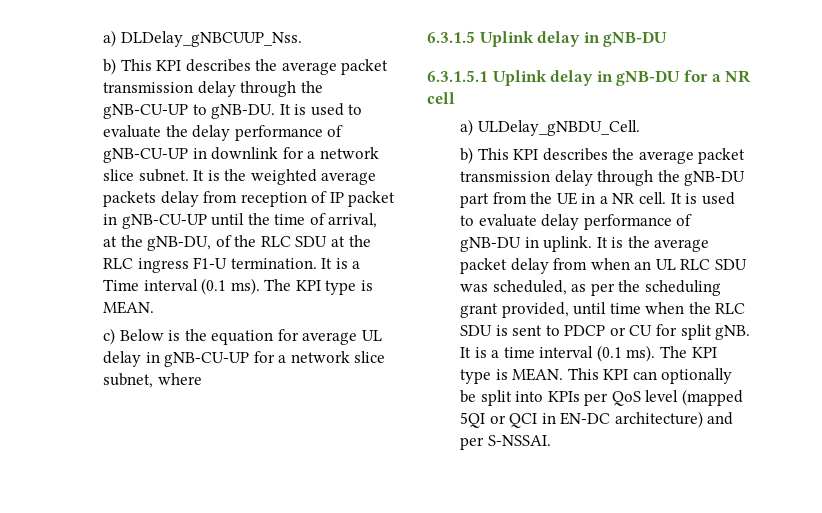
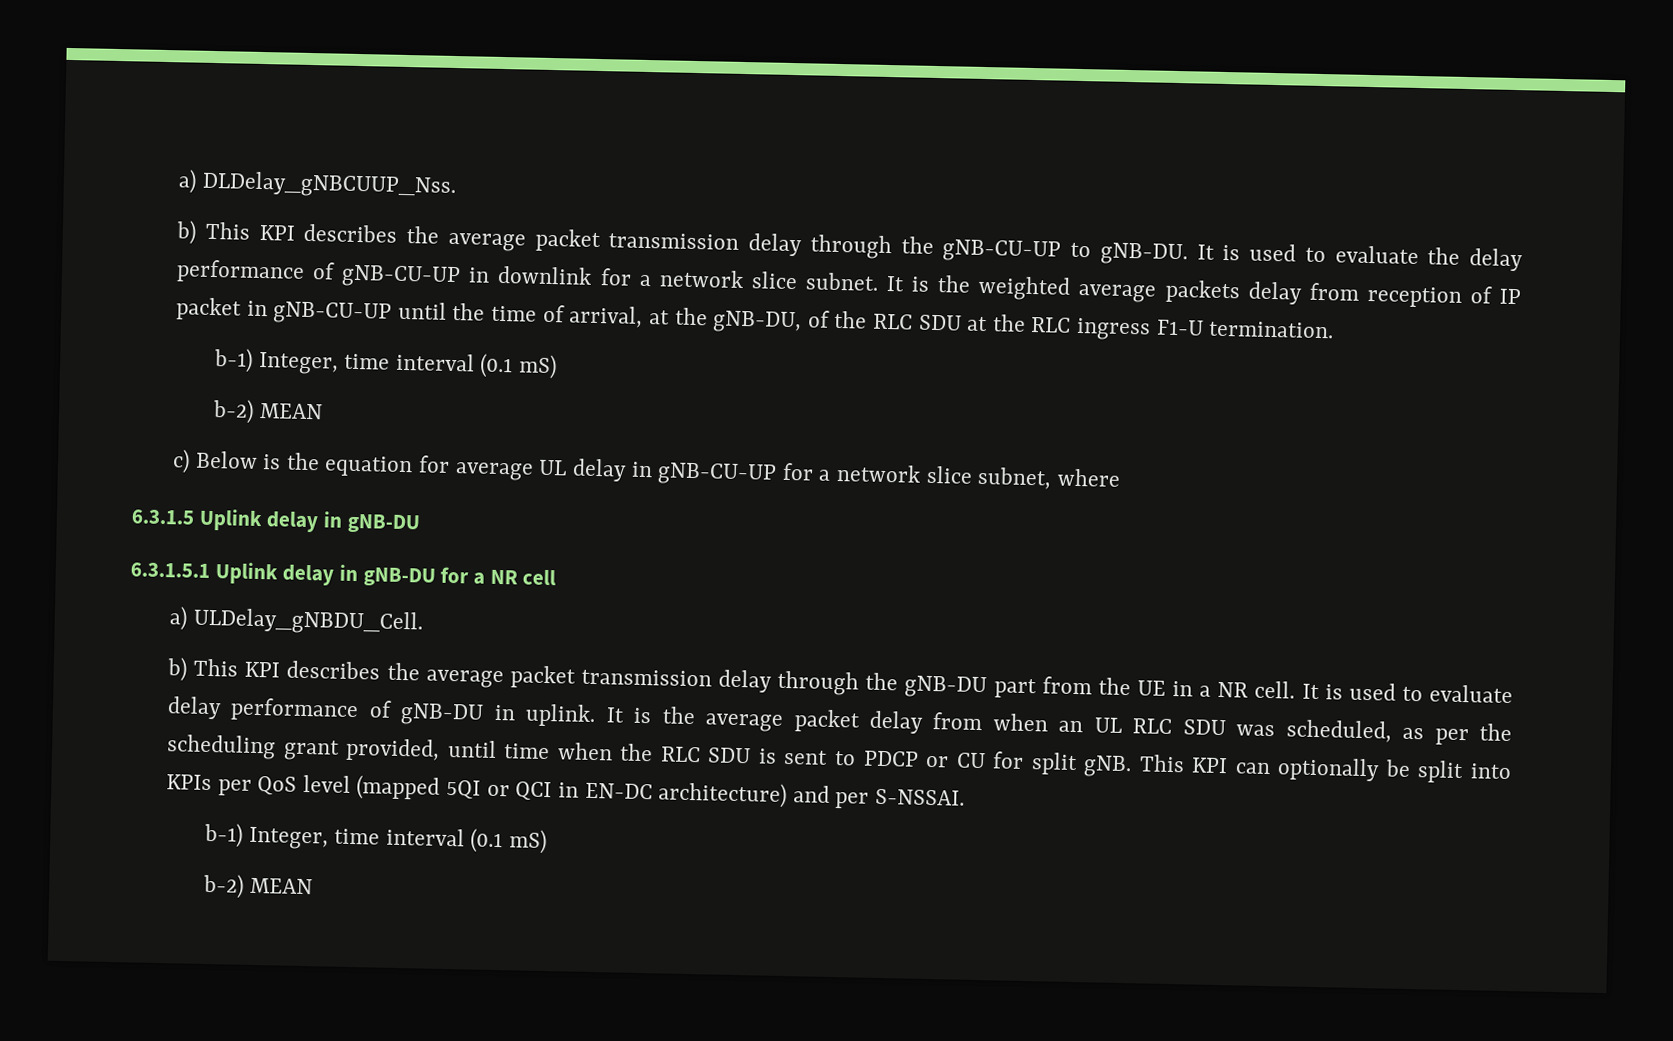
[321,258,361,269] [102,278,374,295] [102,301,154,314] It is a Time interval (0.1 ms). The KPI type is MEAN. -> [213,348,558,380] [212,399,323,424] // b-1) Integer, time interval (0.1 mS) // b-2) MEAN
[459,345,717,362] [459,368,564,384] It is a time interval (0.1 ms). The KPI type is MEAN. -> (1133, 766) none
(551, 440) none -> [204,822,548,855] [203,873,313,899] // b-1) Integer, time interval (0.1 mS) // b-2) MEAN

